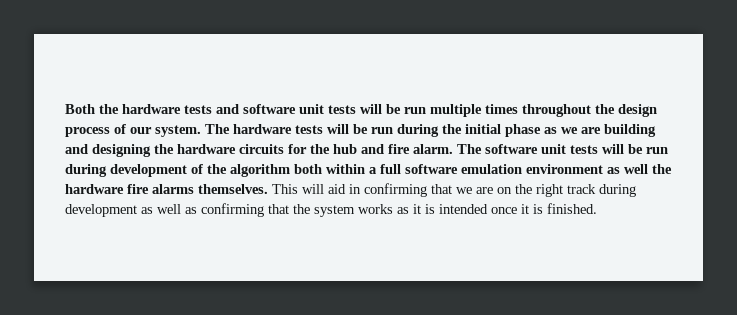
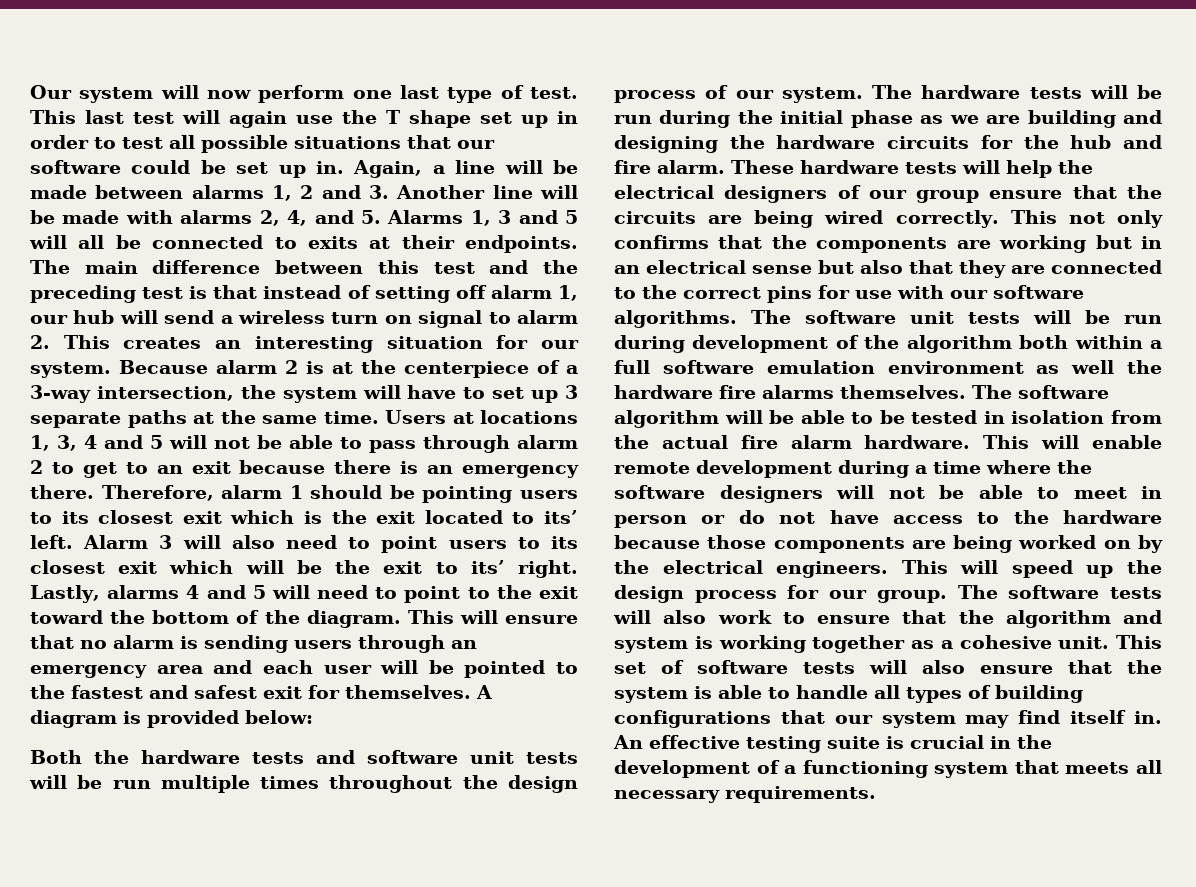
(65, 109) none -> [30,85,578,103] [30,110,578,128] [30,135,495,153] [30,160,578,178] [30,185,578,201] [30,210,579,226] [29,235,578,253] [30,260,578,274] [30,285,578,303] [30,310,578,328] [30,335,579,353] [30,360,578,378] [30,385,579,403] [30,410,578,428] [30,435,578,453] [30,460,579,478] [30,485,578,503] [30,510,579,524] [30,535,578,553] [30,560,578,578] [30,585,578,603] [30,610,578,628] [30,635,477,653] [30,660,578,678] [30,685,492,699] [30,710,313,728] Our system will now perform one last type of test. This last test will again use the T shape set up in order to test all possible situations that our software could be set up in. Again, a line will be made between alarms 1, 2 and 3. Another line will be made with alarms 2, 4, and 5. Alarms 1, 3 and 5 will all be connected to exits at their endpoints. The main difference between this test and the preceding test is that instead of setting off alarm 1, our hub will send a wireless turn on signal to alarm 2. This creates an interesting situation for our system. Because alarm 2 is at the centerpiece of a 3-way intersection, the system will have to set up 3 separate paths at the same time. Users at locations 1, 3, 4 and 5 will not be able to pass through alarm 2 to get to an exit because there is an emergency there. Therefore, alarm 1 should be pointing users to its closest exit which is the exit located to its’ left. Alarm 3 will also need to point users to its closest exit which will be the exit to its’ right. Lastly, alarms 4 and 5 will need to point to the exit toward the bottom of the diagram. This will ensure that no alarm is sending users through an emergency area and each user will be pointed to the fastest and safest exit for themselves. A diagram is provided below: //
(453, 149) none -> [731,160,1093,178] [614,185,1162,203] [614,210,1163,228] [614,235,1162,253] [614,260,1162,278] [614,285,1084,303] [614,310,737,328] These hardware tests will help the electrical designers of our group ensure that the circuits are being wired correctly. This not only confirms that the components are working but in an electrical sense but also that they are connected to the correct pins for use with our software algorithms.
[272,183,636,197] [65,203,597,217] This will aid in confirming that we are on the right track during development as well as confirming that the system works as it is intended once it is finished. -> [972,385,1109,399] [614,410,1162,428] [614,435,1162,449] [614,460,1092,478] [614,485,1162,503] [614,510,1162,528] [614,535,1163,553] [614,560,1162,578] [614,585,1162,603] [613,610,1162,628] [614,635,1162,653] [614,660,1162,674] [614,685,1083,703] [614,710,1162,728] [613,735,1052,753] [614,760,1162,778] [614,786,876,803] The software algorithm will be able to be tested in isolation from the actual fire alarm hardware. This will enable remote development during a time where the software designers will not be able to meet in person or do not have access to the hardware because those components are being worked on by the electrical engineers. This will speed up the design process for our group. The software tests will also work to ensure that the algorithm and system is working together as a cohesive unit. This set of software tests will also ensure that the system is able to handle all types of building configurations that our system may find itself in. An effective testing suite is crucial in the development of a functioning system that meets all necessary requirements.

